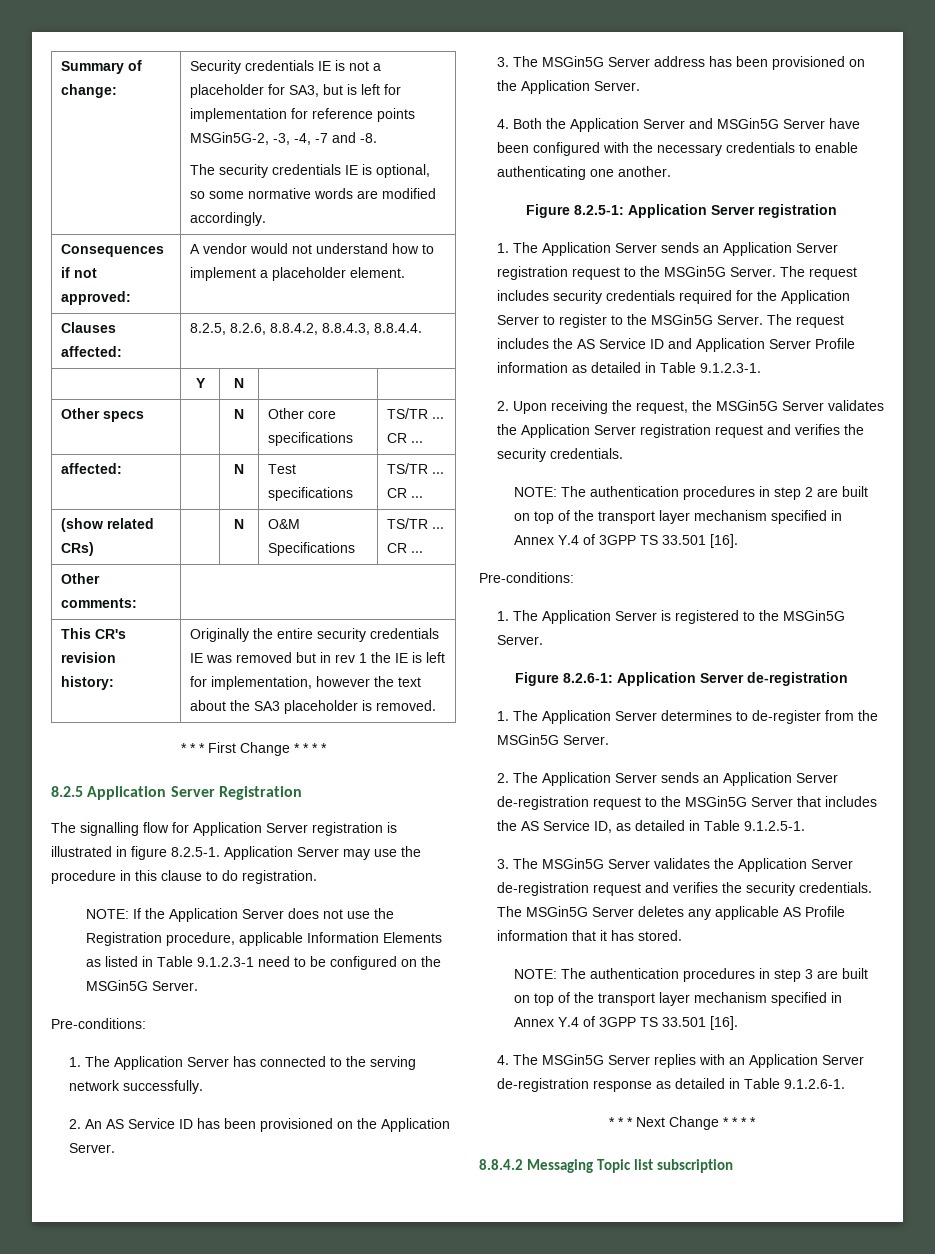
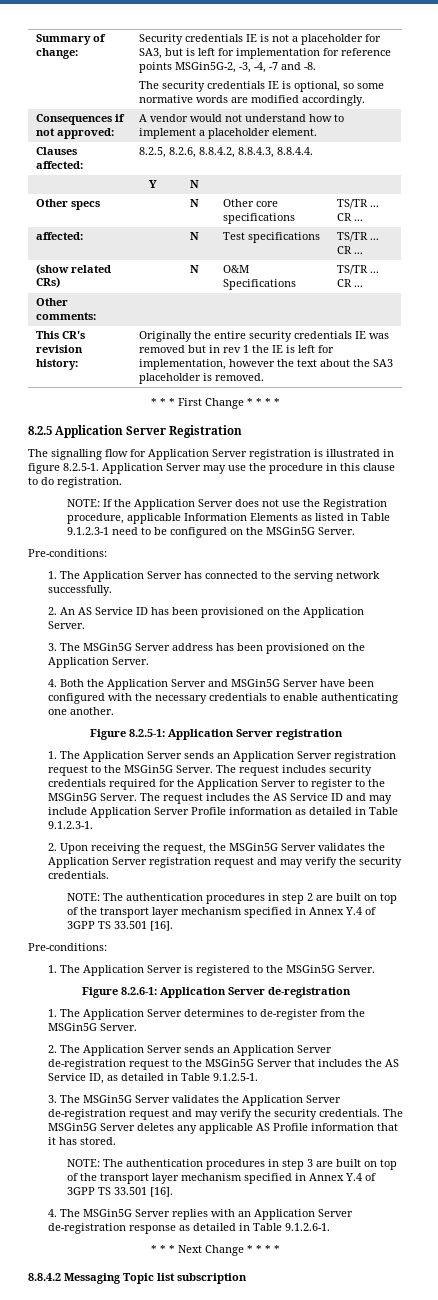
(692, 343) none -> [368,795,392,804] [47,807,87,815] may include
[794,424,840,435] verifies -> [279,857,337,868] may verify
[672,882,718,893] verifies -> [194,1109,252,1120] may verify

